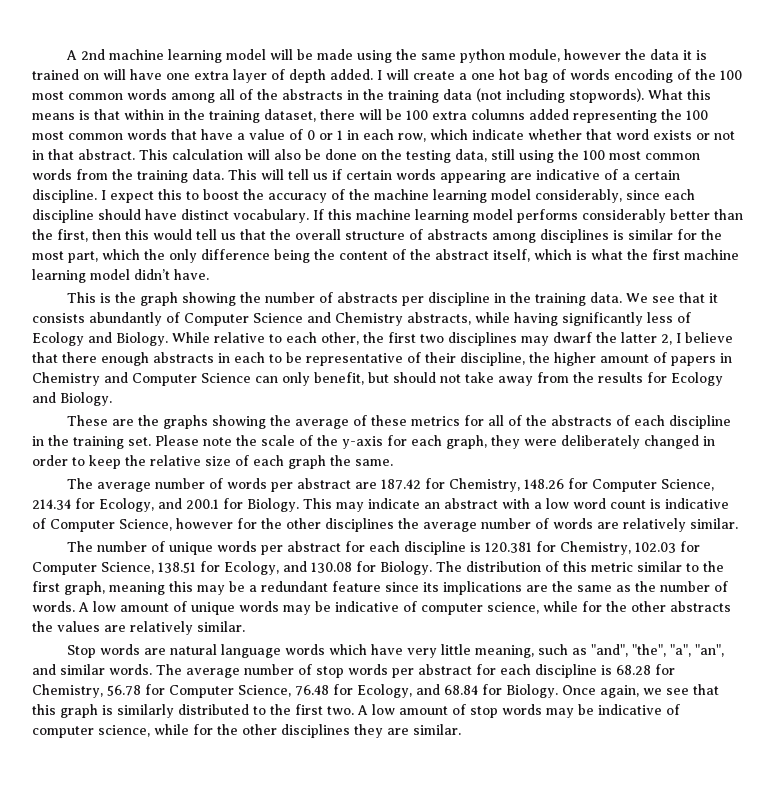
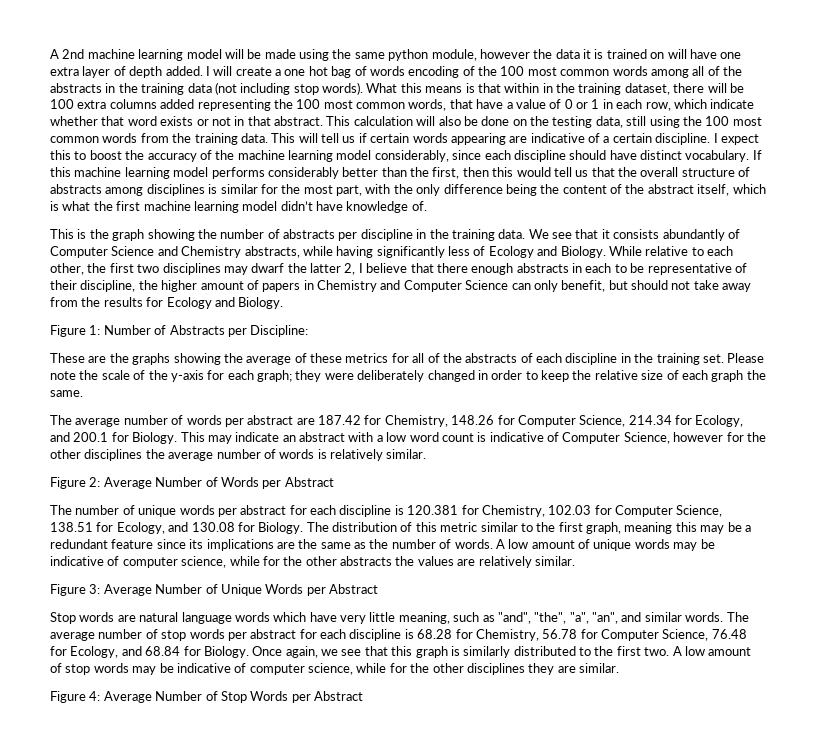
[569,88,644,103] stopwords). -> [293,82,363,95] stop words).
[127,129,167,140] words -> [408,99,447,111] words,
[102,249,140,260] which -> [365,184,391,194] with
[174,269,209,280] have. -> [316,201,427,213] have knowledge of.
(112, 399) none -> [50,325,309,337] // Figure 1: Number of Abstracts per Discipline:
[446,435,487,449] graph, -> [257,370,292,382] graph;
[597,518,738,532] are relatively similar. -> [317,449,427,461] [50,477,334,489] is relatively similar. // Figure 2: Average Number of Words per Abstract
(245, 626) none -> [50,584,378,596] // Figure 3: Average Number of Unique Words per Abstract
(461, 729) none -> [50,691,363,703] // Figure 4: Average Number of Stop Words per Abstract

